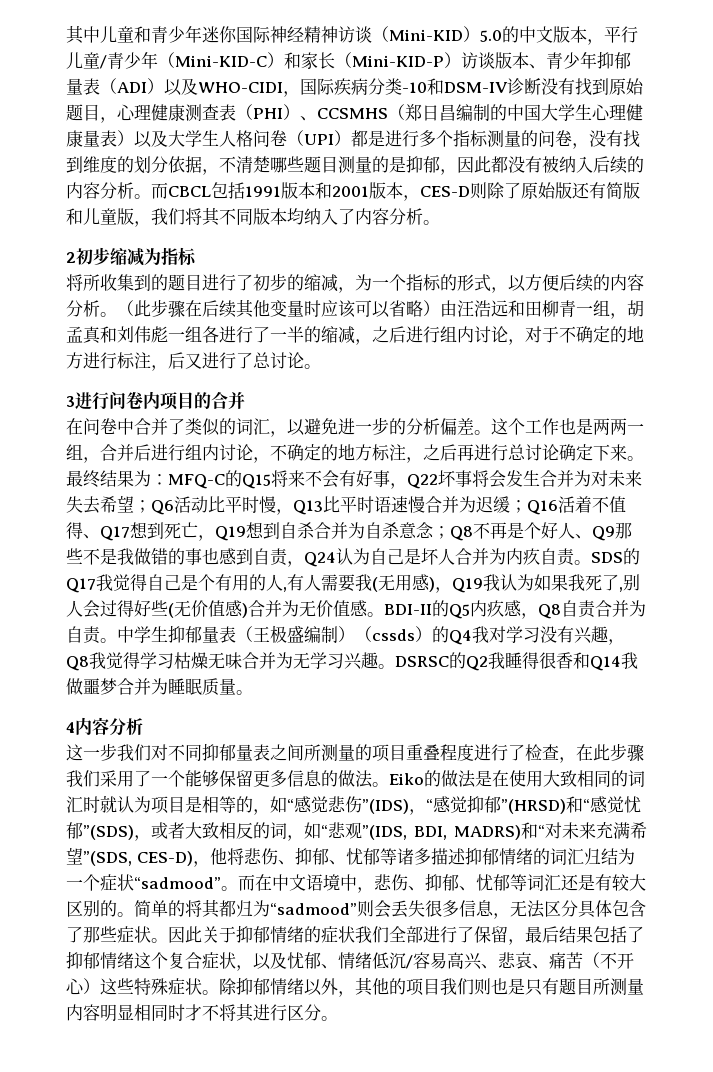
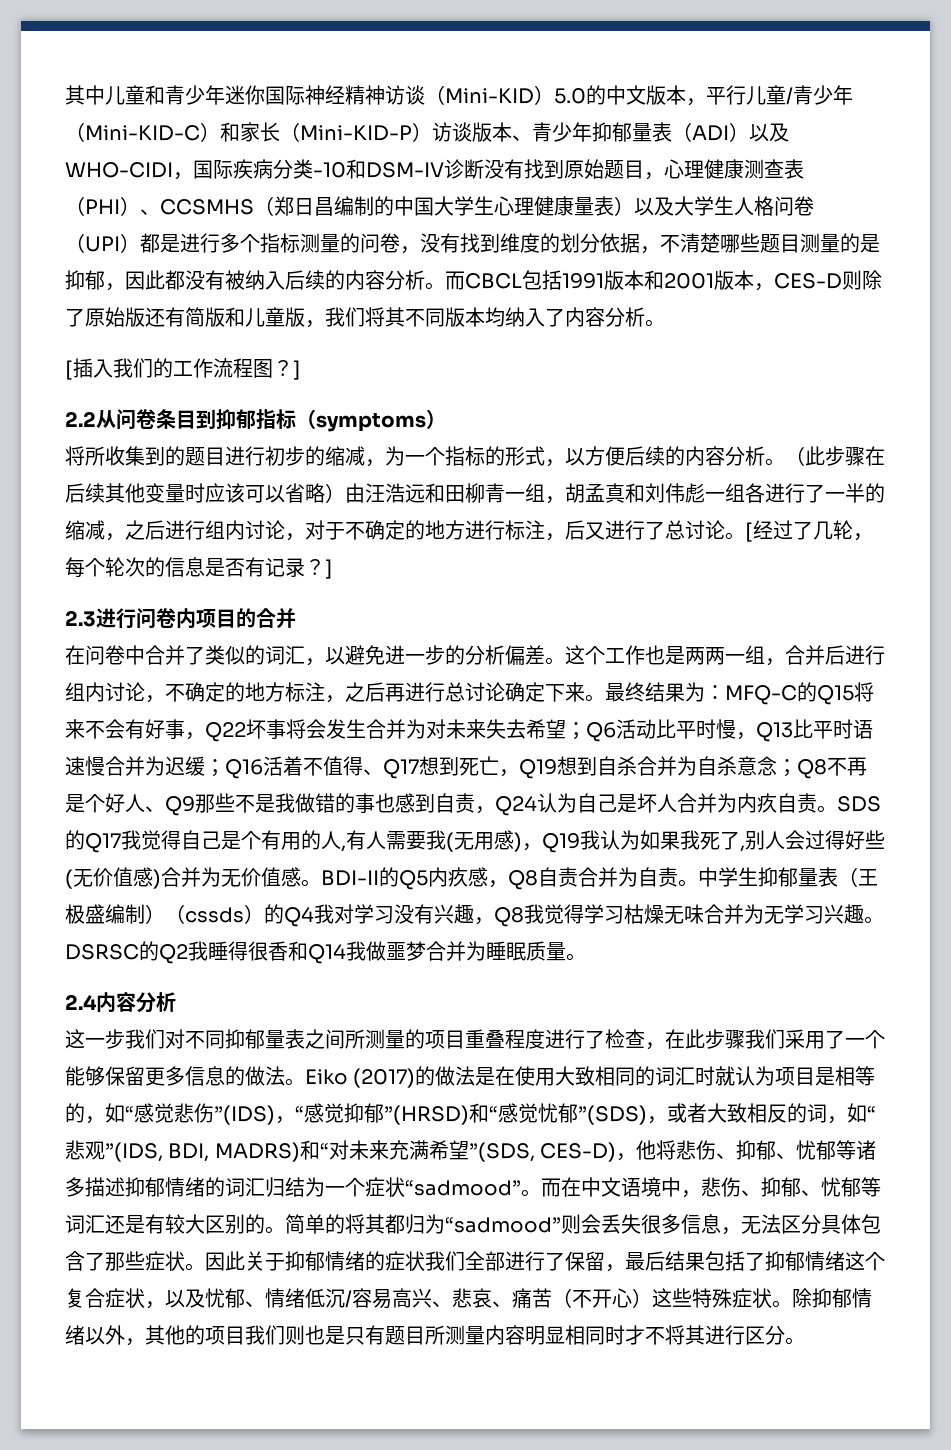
[66,247,197,266] 2初步缩减为指标 -> [65,358,301,380] [65,409,446,432] [插入我们的工作流程图？] // 2.2从问卷条目到抑郁指标（symptoms）
[236,274,253,291] 了 -> (265, 456) none
[66,396,75,407] // 3 -> [745,520,873,542] [65,557,333,579] [65,610,96,627] [经过了几轮，每个轮次的信息是否有记录？] // 2.3
[66,722,75,733] 4 -> [65,994,97,1010] 2.4
(424, 779) none -> [353,1068,416,1088] (2017)

